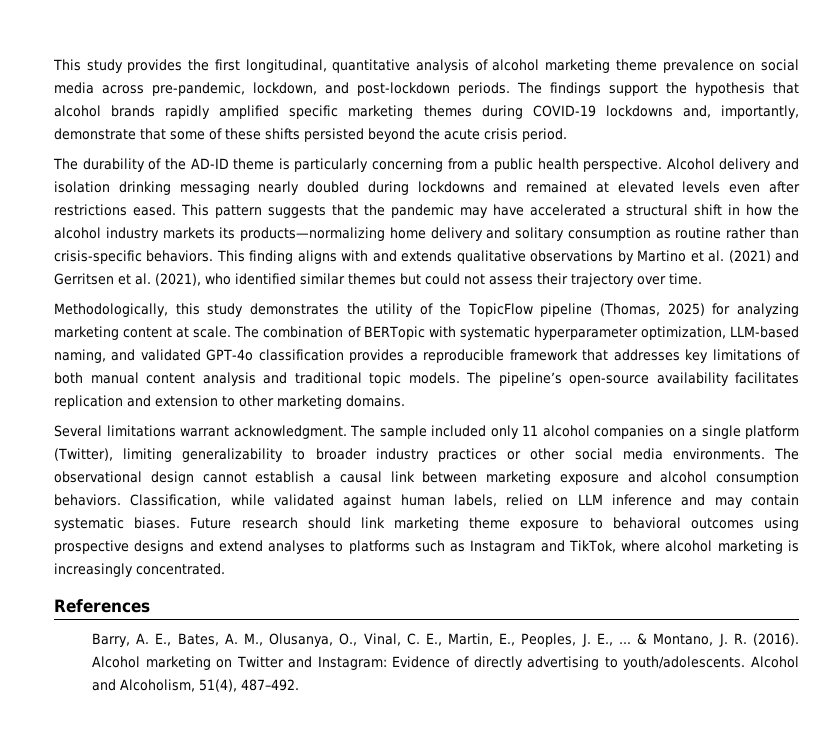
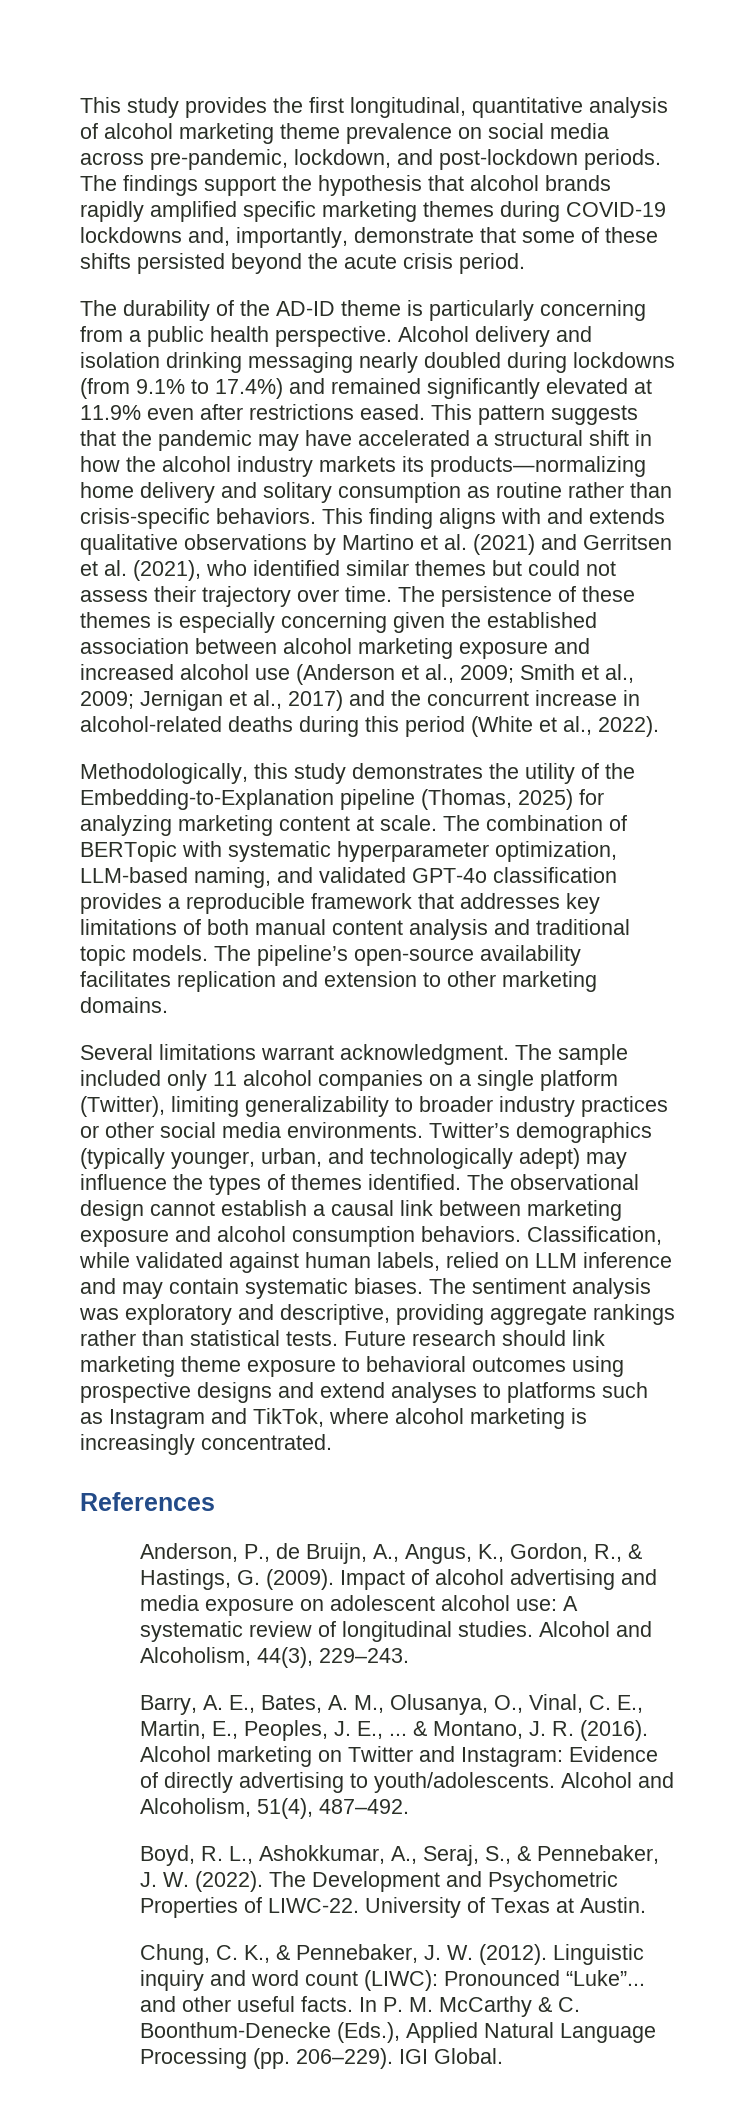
[493,181,721,193] and remained at elevated levels -> [80,378,652,399] [80,405,141,420] (from 9.1% to 17.4%) and remained significantly elevated at 11.9%
(702, 279) none -> [398,586,635,607] [80,612,597,633] [80,638,590,659] [80,664,634,685] [80,690,640,711] [80,716,659,737] The persistence of these themes is especially concerning given the established association between alcohol marketing exposure and increased alcohol use (Anderson et al., 2009; Smith et al., 2009; Jernigan et al., 2017) and the concurrent increase in alcohol-related deaths during this period (White et al., 2022).
[467,303,533,317] TopicFlow -> [80,789,334,810] Embedding-to-Explanation
(765, 454) none -> [429,1122,652,1143] [80,1148,627,1169] [80,1174,461,1195] Twitter’s demographics (typically younger, urban, and technologically adept) may influence the types of themes identified.
(181, 523) none -> [429,1278,651,1299] [79,1304,675,1325] [80,1330,338,1346] The sentiment analysis was exploratory and descriptive, providing aggregate rankings rather than statistical tests.
(150, 606) none -> [140,1543,643,1564] [140,1569,658,1590] [140,1595,579,1616] [140,1621,653,1642] [140,1647,410,1668] // Anderson, P., de Bruijn, A., Angus, K., Gordon, R., & Hastings, G. (2009). Impact of alcohol advertising and media exposure on adolescent alcohol use: A systematic review of longitudinal studies. Alcohol and Alcoholism, 44(3), 229–243.
(299, 685) none -> [140,1845,660,1866] [140,1871,619,1892] [140,1897,647,1918] [140,1944,645,1965] [140,1970,646,1991] [140,1996,581,2017] [140,2022,657,2043] [140,2048,504,2069] // Boyd, R. L., Ashokkumar, A., Seraj, S., & Pennebaker, J. W. (2022). The Development and Psychometric Properties of LIWC-22. University of Texas at Austin. // Chung, C. K., & Pennebaker, J. W. (2012). Linguistic inquiry and word count (LIWC): Pronounced “Luke”... and other useful facts. In P. M. McCarthy & C. Boonthum-Denecke (Eds.), Applied Natural Language Processing (pp. 206–229). IGI Global.

